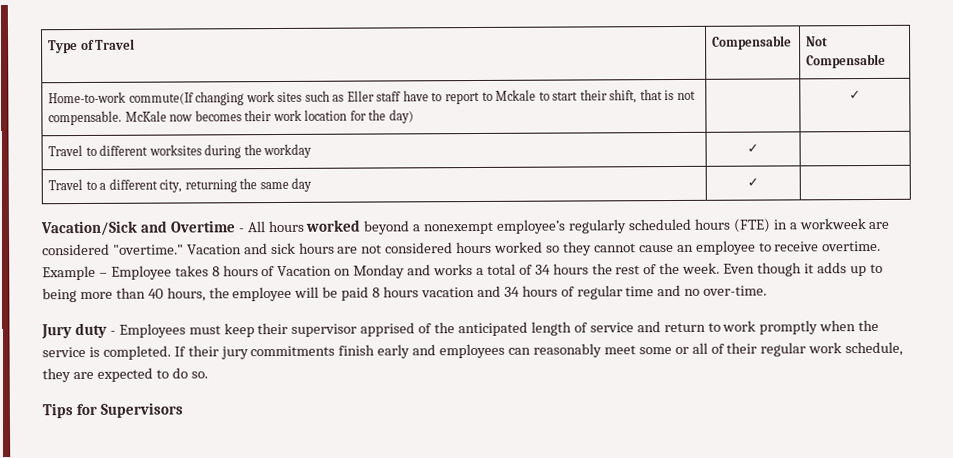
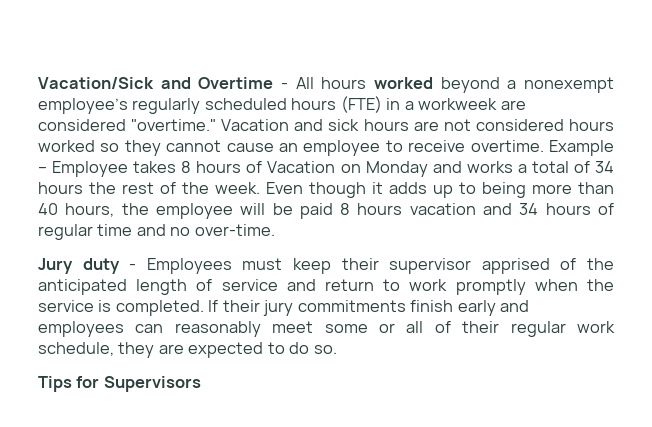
[48,38,136,54] [712,35,793,50] [806,36,829,47] [806,53,887,69] [48,89,696,106] [48,109,414,126] [849,90,862,100] [48,143,313,159] [747,143,760,153] [48,177,313,193] [747,177,760,187] Type of Travel | Compensable | Not Compensable // Home-to-work commute(If changing work sites such as Eller staff have to report to Mckale to start their shift, that is not compensable. McKale now becomes their work location for the day) | | ✓ // Travel to different worksites during the workday | ✓ | // Travel to a different city, returning the same day | ✓ | // -> (38, 83) none

